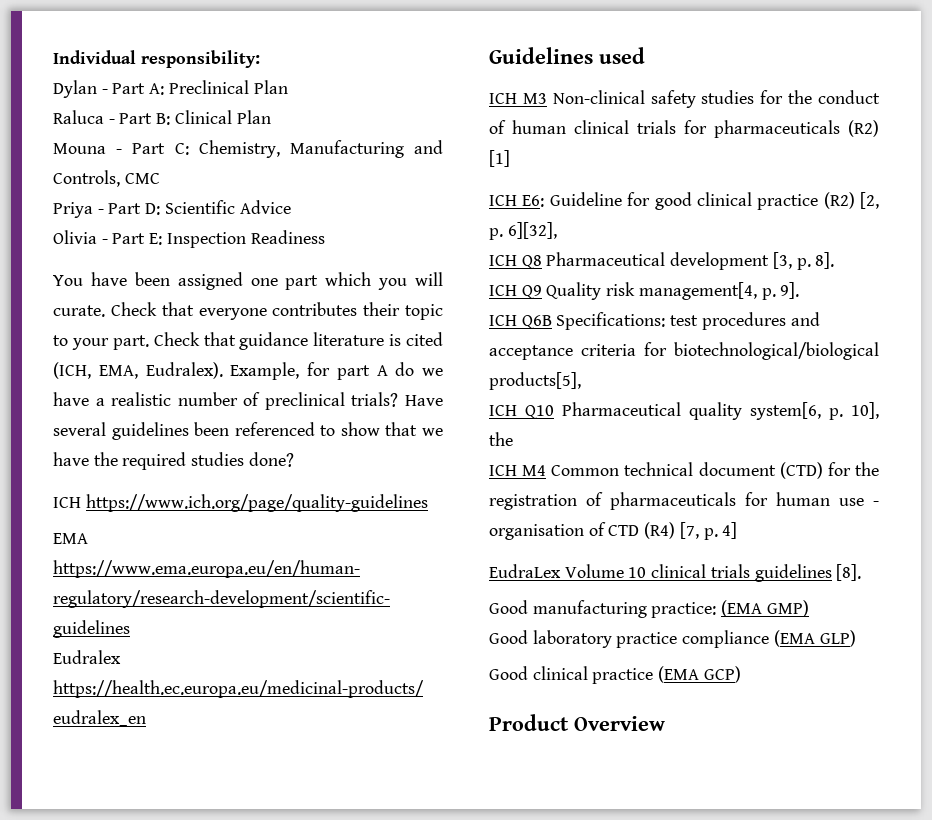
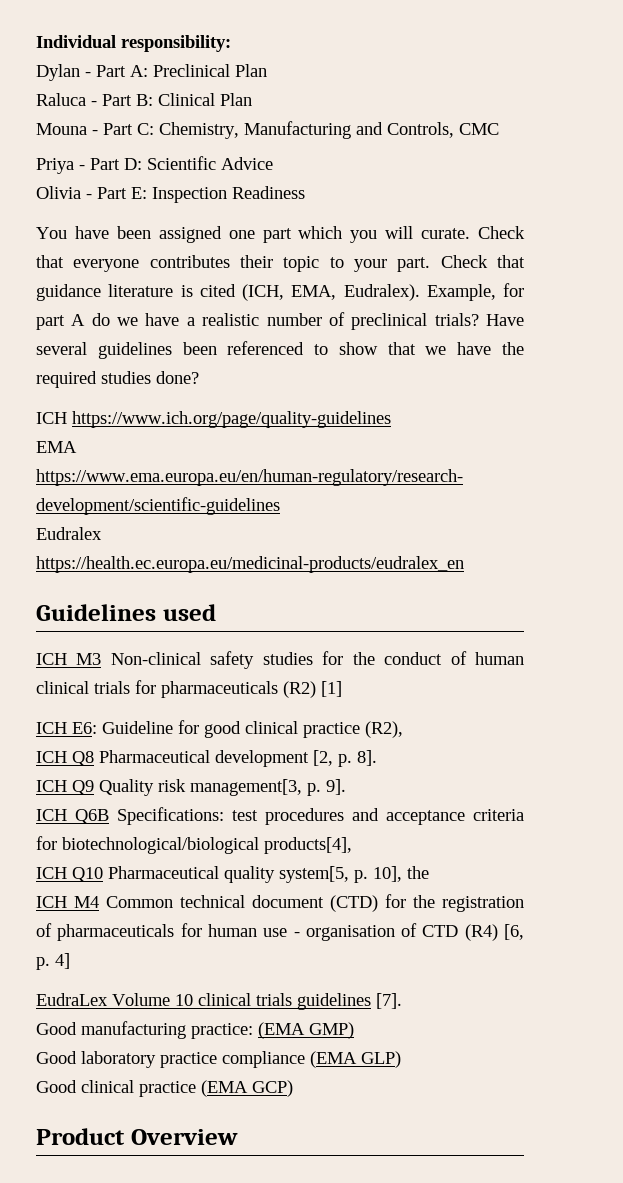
[823,192,879,209] [489,222,557,240] (R2) [2, p. 6][32], -> [365,721,403,738] (R2),
[772,252,792,269] [3, -> [313,750,333,766] [2,
[638,282,757,300] management[4, -> [190,779,302,796] management[3,
[489,372,581,390] products[5], -> [264,837,352,854] products[4],
[750,402,821,420] system[6, -> [279,866,349,883] system[5,
[679,522,699,539] [7, -> [504,924,525,940] [6,
[836,564,862,581] [8]. -> [376,993,402,1009] [7].

